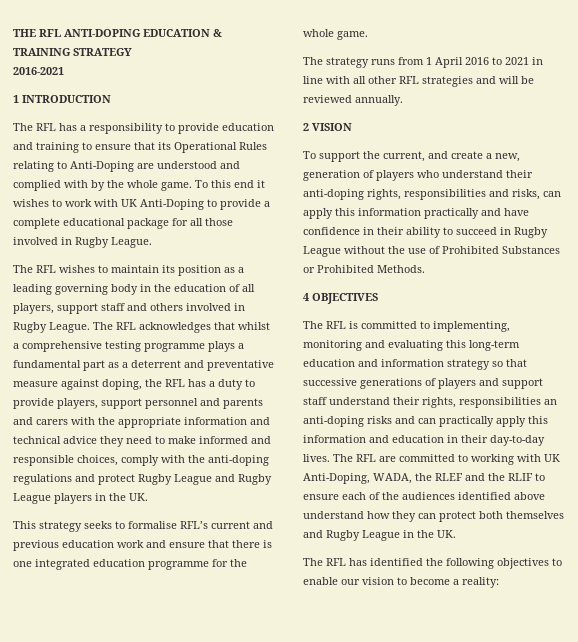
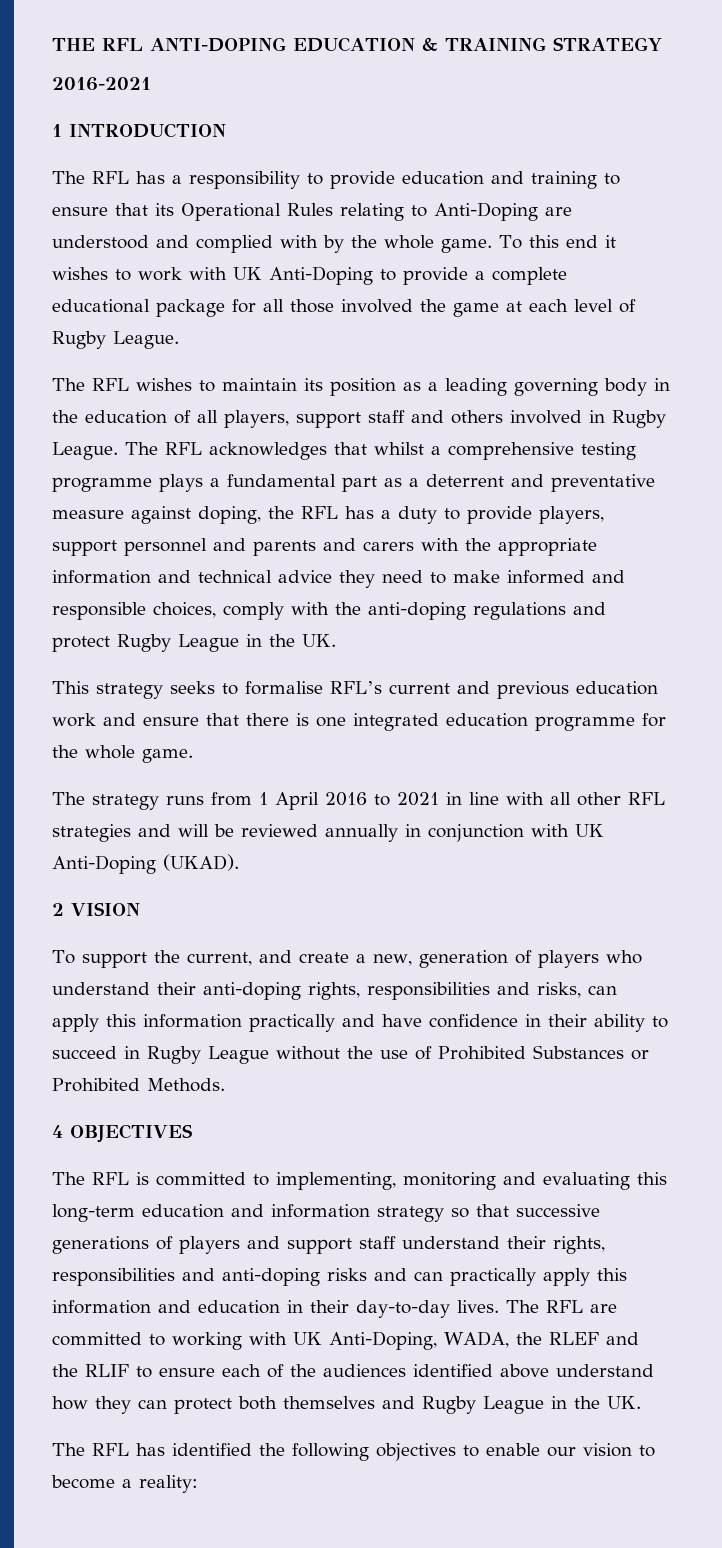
[61,237,72,245] in -> [420,299,636,317] the game at each level of
[215,474,272,485] [13,493,92,504] and Rugby League players -> (239, 643) none
[355,95,403,106] annually. -> [325,824,604,842] [52,854,239,874] annually in conjunction with UK Anti-Doping (UKAD).
[544,399,557,405] an -> [182,1268,215,1281] and

